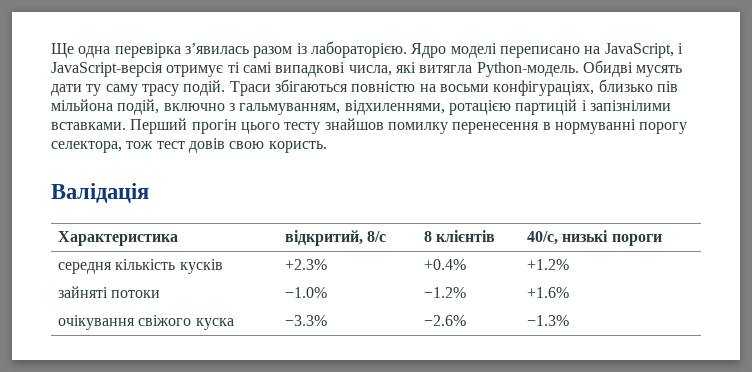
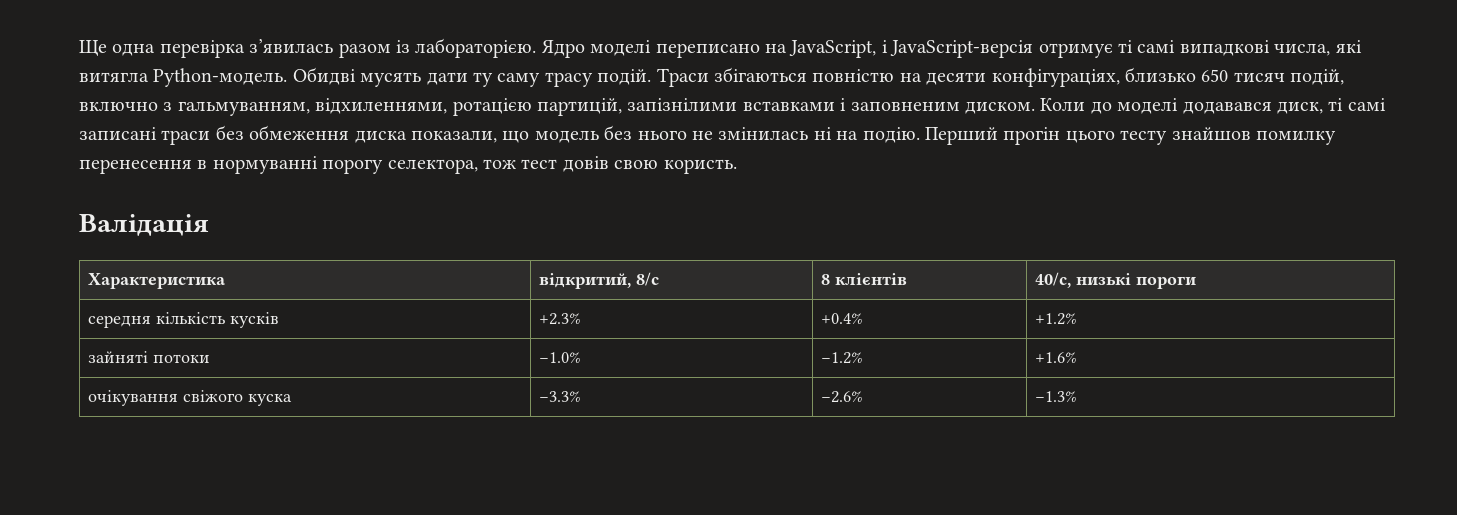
[439,84,489,92] восьми -> [926,72,987,85] десяти
[656,81,678,92] [51,99,113,111] пів мільйона -> [1201,69,1285,82] 650 тисяч
[515,99,671,115] [51,122,126,130] партицій і запізнілими вставками. -> [537,98,1386,116] [79,125,920,145] партицій, запізнілими вставками і заповненим диском. Коли до моделі додавався диск, ті самі записані траси без обмеження диска показали, що модель без нього не змінилась ні на подію.

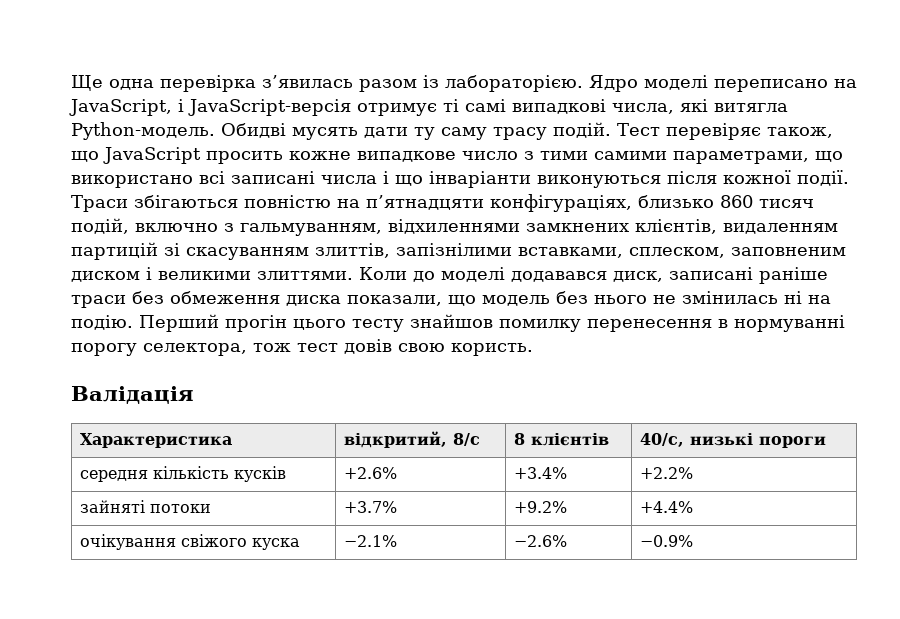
(652, 77) none -> [617,123,833,140] [71,147,843,164] [71,170,849,188] Тест перевіряє також, що JavaScript просить кожне випадкове число з тими самими параметрами, що використано всі записані числа і що інваріанти виконуються після кожної події.
[926,72,987,85] десяти -> [366,195,484,210] п’ятнадцяти
[1201,69,1229,82] 650 -> [720,195,753,208] 860
[315,98,1035,116] відхиленнями, ротацією партицій, запізнілими вставками і заповненим диском. -> [388,219,838,234] [71,242,846,260] [71,267,353,282] відхиленнями замкнених клієнтів, видаленням партицій зі скасуванням злиттів, запізнілими вставками, сплеском, заповненим диском і великими злиттями.
[1328,98,1386,111] [79,127,157,140] ті самі записані -> [669,267,828,284] записані раніше
[539,313,581,325] [821,313,863,324] [1035,313,1077,325] +2.3% | +0.4% | +1.2% -> [344,467,398,479] [514,467,568,479] [640,467,694,479] +2.6% | +3.4% | +2.2%
[539,352,581,363] [821,352,863,364] [1035,352,1077,363] −1.0% | −1.2% | +1.6% -> [344,501,398,513] [514,501,568,513] [640,501,694,513] +3.7% | +9.2% | +4.4%
[539,391,581,402] −3.3% -> [344,535,398,547] −2.1%
[1035,391,1077,402] −1.3% -> [640,535,694,547] −0.9%

